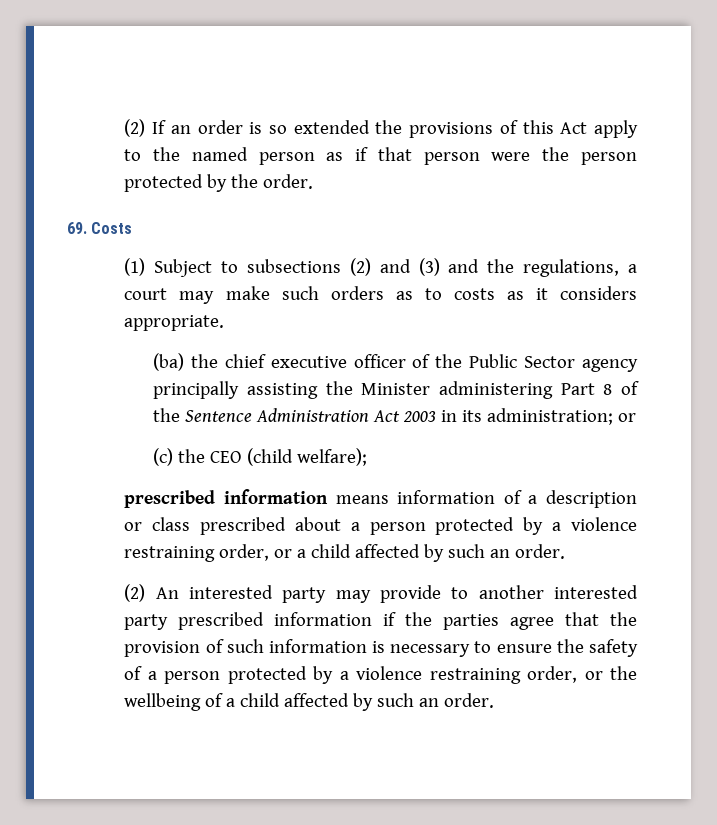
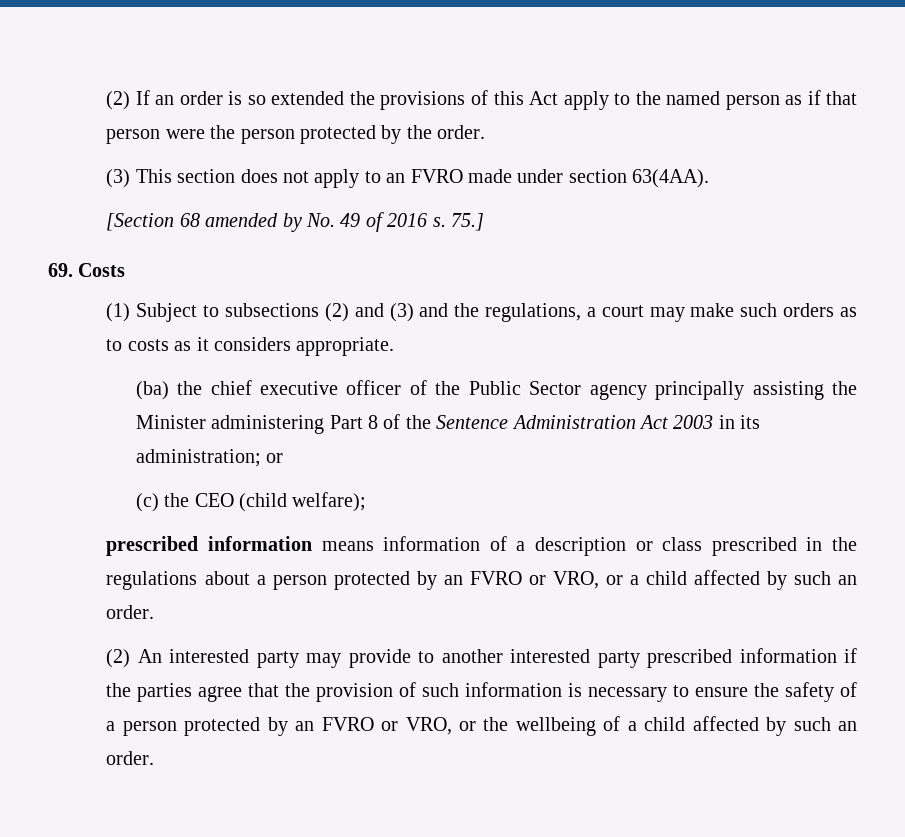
(314, 181) none -> [106,169,710,188] [106,212,485,232] // (3) This section does not apply to an FVRO made under section 63(4AA). // [Section 68 amended by No. 49 of 2016 s. 75.]
(287, 526) none -> [806,537,857,551] [106,571,198,590] in the regulations
[552,517,637,531] [124,544,270,562] a violence restraining order, -> [443,571,599,589] an FVRO or VRO,
[339,666,578,684] a violence restraining order, -> [295,717,452,735] an FVRO or VRO,

